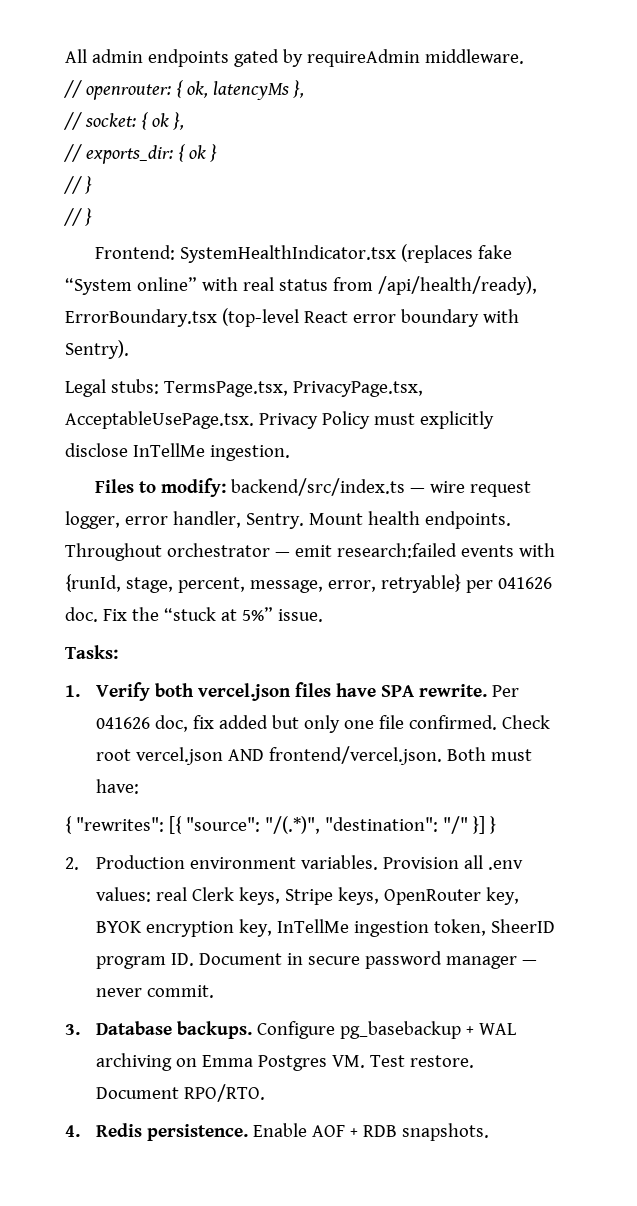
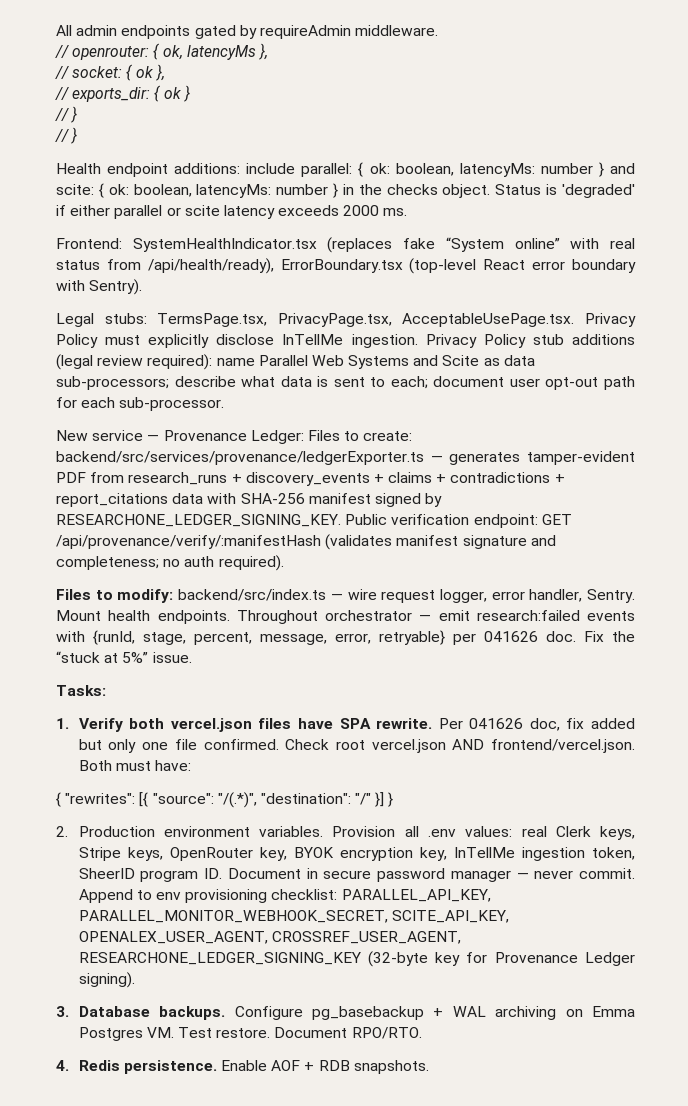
(92, 217) none -> [56,162,636,177] [56,183,636,198] [56,205,408,219] // Health endpoint additions: include parallel: { ok: boolean, latencyMs: number } and scite: { ok: boolean, latencyMs: number } in the checks object. Status is 'degraded' if either parallel or scite latency exceeds 2000 ms.
(290, 453) none -> [425,334,636,348] [56,354,535,370] [56,376,636,390] [56,397,225,411] [56,430,413,444] [56,451,635,465] [56,472,565,486] [56,493,443,507] [56,514,572,528] [56,534,556,550] [56,555,284,571] Privacy Policy stub additions (legal review required): name Parallel Web Systems and Scite as data sub-processors; describe what data is sent to each; document user opt-out path for each sub-processor. // New service — Provenance Ledger: Files to create: backend/src/services/provenance/ledgerExporter.ts — generates tamper-evident PDF from research_runs + discovery_events + claims + contradictions + report_citations data with SHA-256 manifest signed by RESEARCHONE_LEDGER_SIGNING_KEY. Public verification endpoint: GET /api/provenance/verify/:manifestHash (validates manifest signature and completeness; no auth required).
(214, 991) none -> [78,889,491,903] [78,910,509,923] [78,931,461,944] [78,951,636,967] [78,972,135,988] Append to env provisioning checklist: PARALLEL_API_KEY, PARALLEL_MONITOR_WEBHOOK_SECRET, SCITE_API_KEY, OPENALEX_USER_AGENT, CROSSREF_USER_AGENT, RESEARCHONE_LEDGER_SIGNING_KEY (32-byte key for Provenance Ledger signing).

